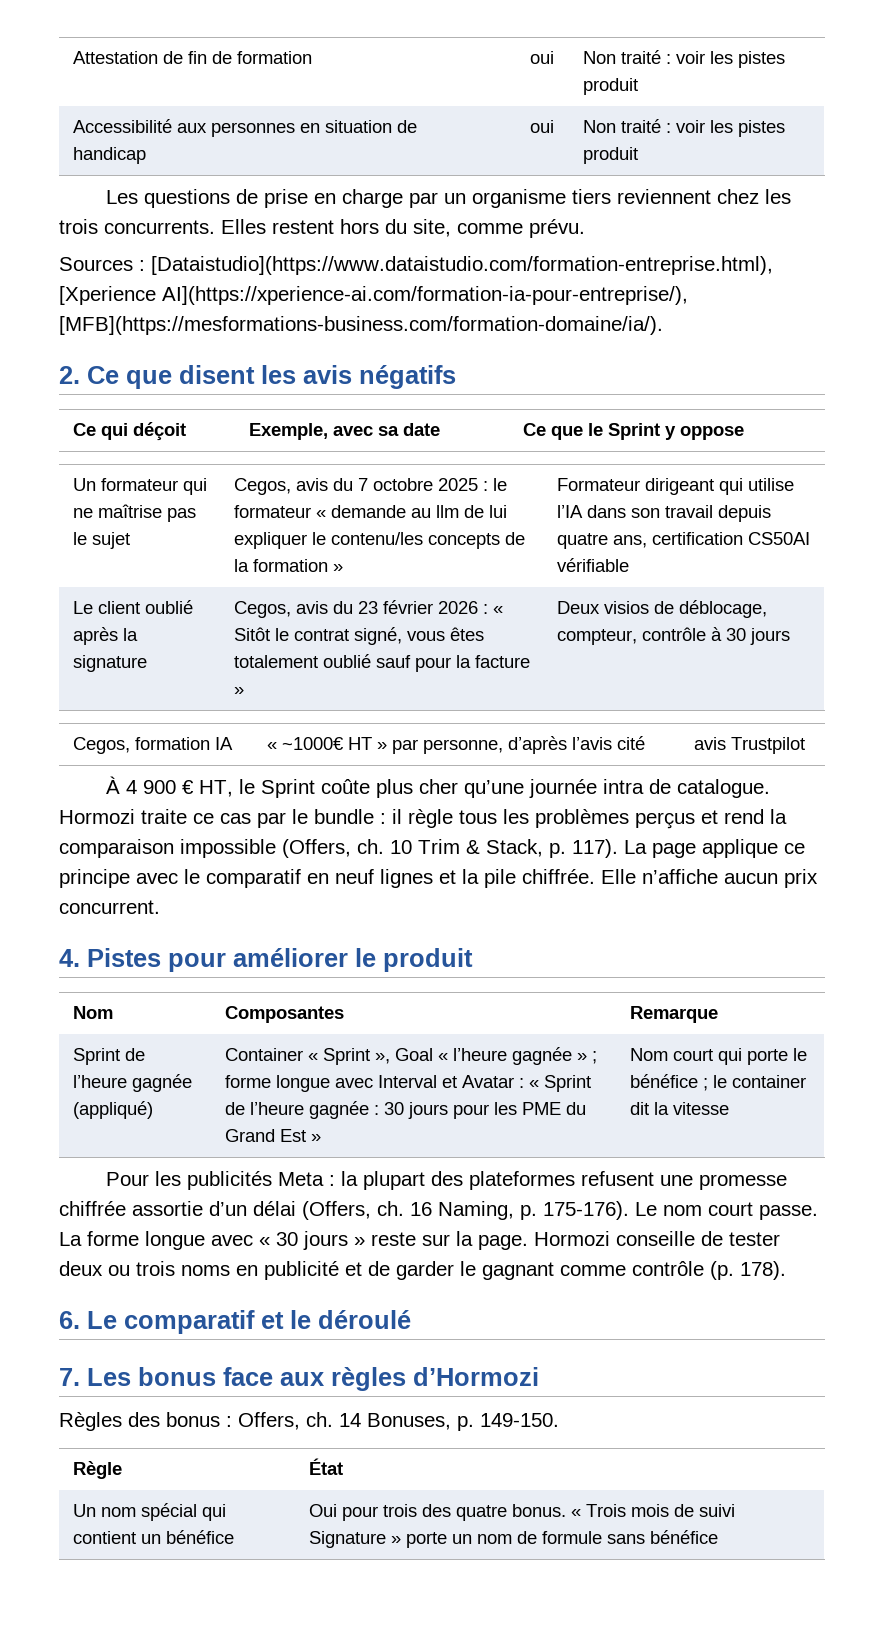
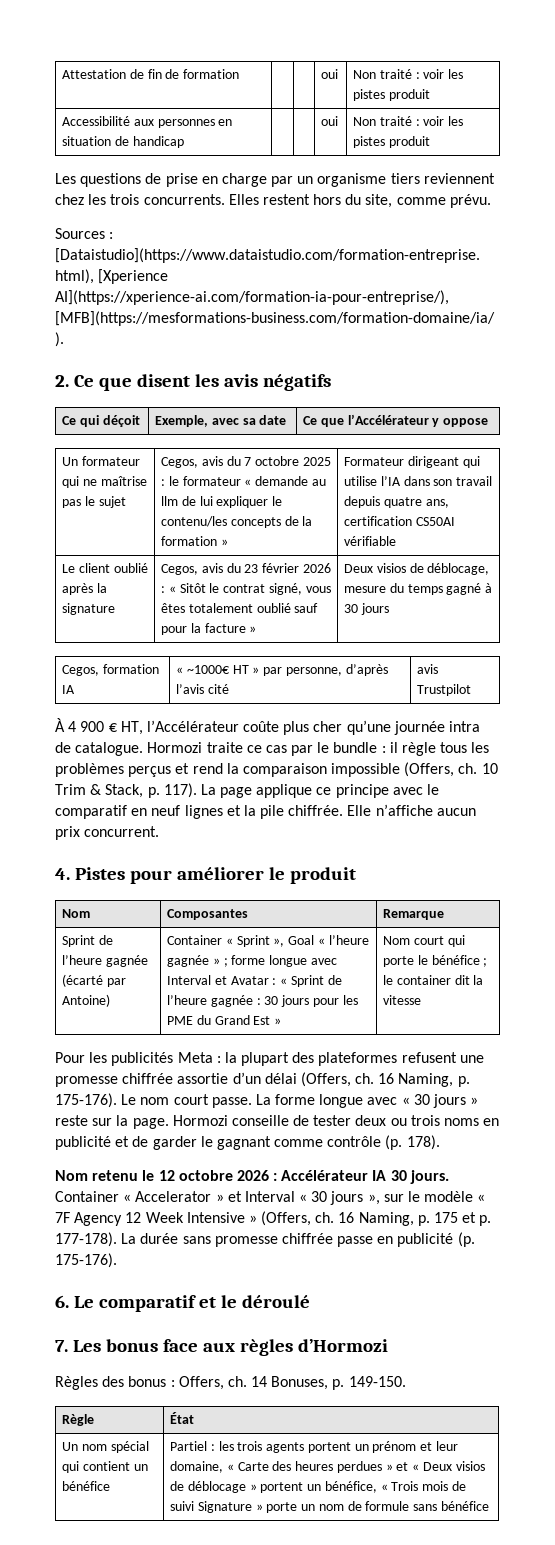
[587,423,660,440] le Sprint -> [347,414,429,425] l’Accélérateur
[556,627,706,645] compteur, contrôle -> [343,583,482,595] mesure du temps gagné
[238,779,315,798] le Sprint -> [146,720,239,732] l’Accélérateur
[72,1101,153,1119] (appliqué) -> [61,974,126,987] [61,994,110,1007] (écarté par Antoine)
(786, 1270) none -> [55,1170,449,1184] [55,1191,486,1205] [55,1211,492,1226] [55,1232,475,1247] [55,1253,117,1268] // Nom retenu le 12 octobre 2026 : Accélérateur IA 30 jours. Container « Accelerator » et Interval « 30 jours », sur le modèle « 7F Agency 12 Week Intensive » (Offers, ch. 16 Naming, p. 175 et p. 177-178). La durée sans promesse chiffrée passe en publicité (p. 175-176).
[308,1504,566,1521] Oui pour trois des quatre bonus. -> [169,1441,458,1453] [169,1461,485,1473] [169,1481,377,1493] Partiel : les trois agents portent un prénom et leur domaine, « Carte des heures perdues » et « Deux visios de déblocage » portent un bénéfice,

